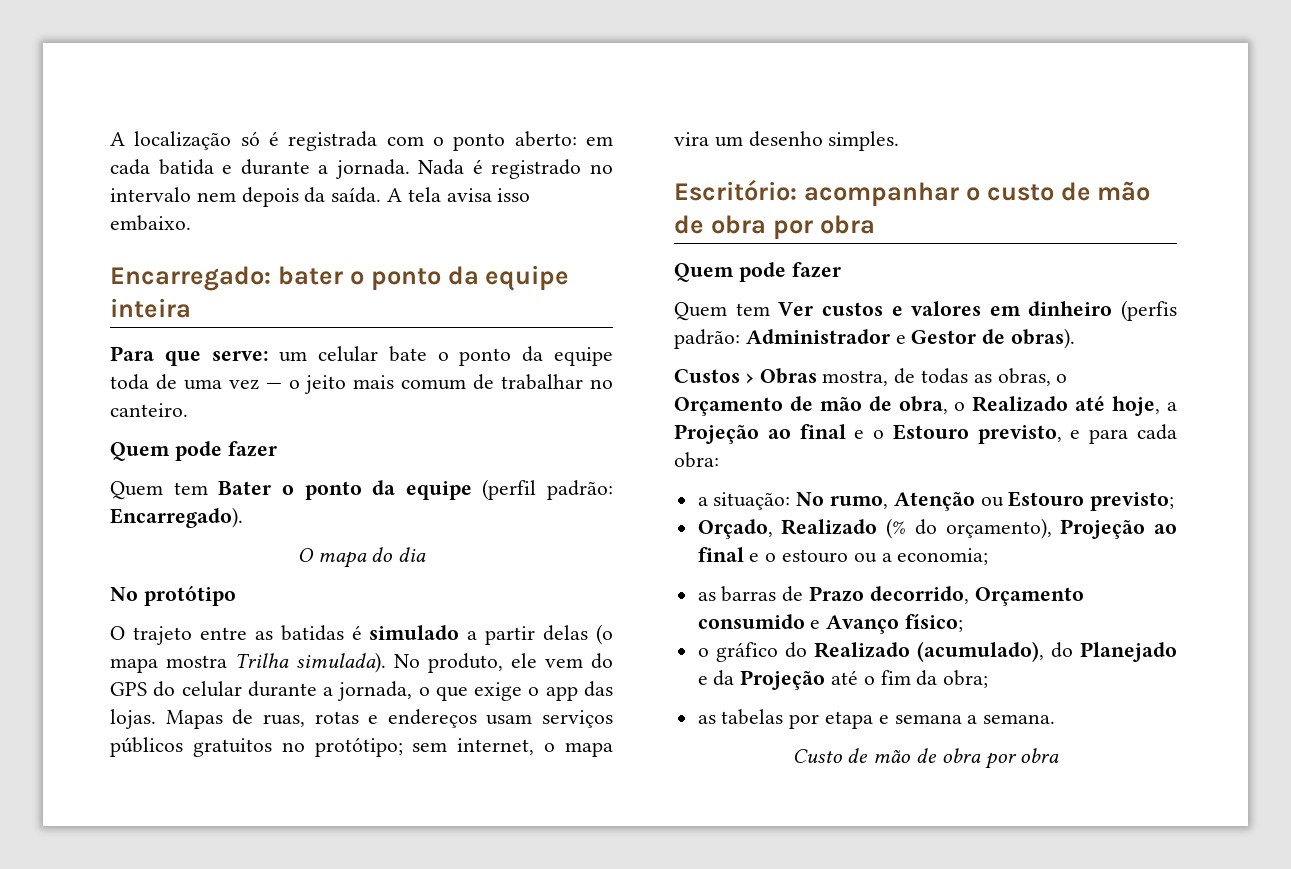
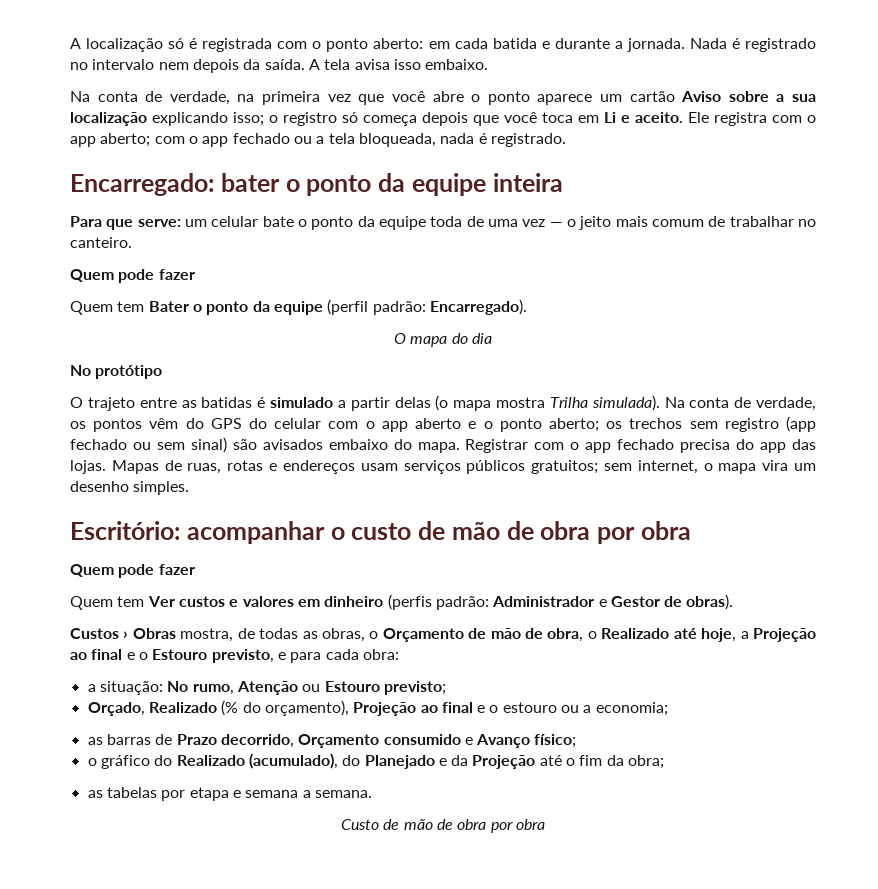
(191, 223) none -> [70,91,816,105] [70,112,816,126] [70,133,566,147] // Na conta de verdade, na primeira vez que você abre o ponto aparece um cartão Aviso sobre a sua localização explicando isso; o registro só começa depois que você toca em Li e aceito. Ele registra com o app aberto; com o app fechado ou a tela bloqueada, nada é registrado.
[394,653,613,673] [110,681,540,701] No produto, ele vem do GPS do celular durante a jornada, o que exige o -> [664,397,817,411] [70,416,817,432] [70,437,755,453] Na conta de verdade, os pontos vêm do GPS do celular com o app aberto e o ponto aberto; os trechos sem registro (app fechado ou sem sinal) são avisados embaixo do mapa. Registrar com o app fechado precisa do
[192,737,403,757] gratuitos no protótipo; -> [531,460,599,474] gratuitos;

